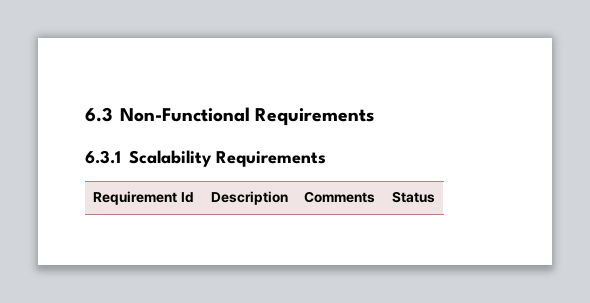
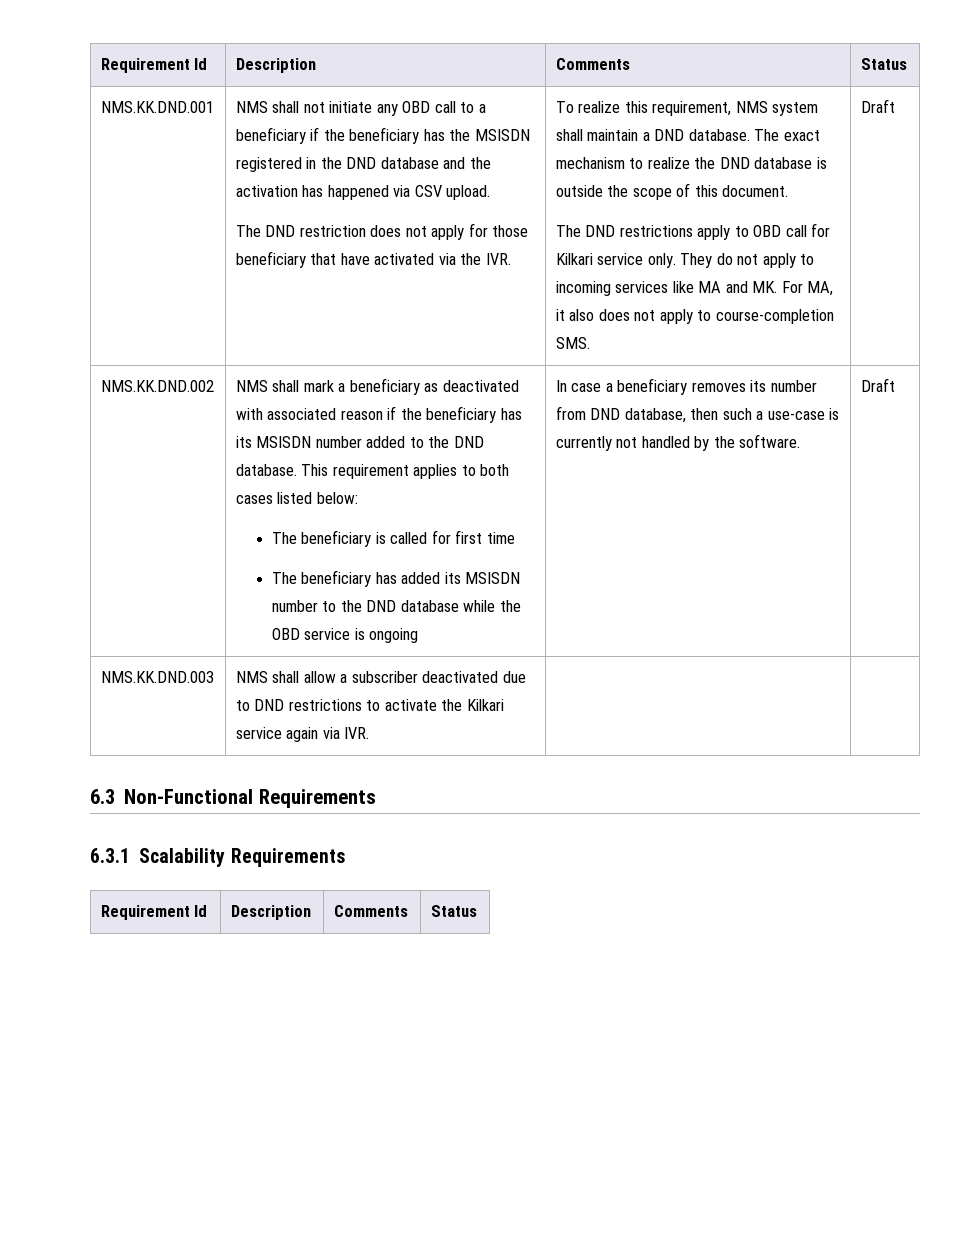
(85, 114) none -> [100,58,208,73] [235,58,316,73] [555,58,630,70] [860,58,907,70] [100,101,214,113] [235,101,486,116] [235,127,530,144] [235,157,491,172] [235,185,491,200] [235,223,529,240] [235,251,511,268] [555,101,819,116] [555,129,820,141] [555,157,827,169] [555,183,789,200] [555,223,831,240] [555,253,815,268] [555,281,834,296] [555,309,834,324] [555,337,590,349] [860,99,895,113] [100,380,214,392] [235,378,519,395] [235,406,522,423] [235,436,484,448] [235,464,510,479] [235,492,358,504] [271,530,515,547] [271,570,521,587] [271,600,521,612] [271,628,419,643] [555,378,817,395] [555,406,840,423] [555,434,801,451] [860,378,895,392] [100,671,214,683] [235,671,526,683] [235,699,504,711] [235,727,370,742] Requirement Id | Description | Comments | Status // NMS.KK.DND.001 | NMS shall not initiate any OBD call to a beneficiary if the beneficiary has the MSISDN registered in the DND database and the activation has happened via CSV upload. // The DND restriction does not apply for those beneficiary that have activated via the IVR. | To realize this requirement, NMS system shall maintain a DND database. The exact mechanism to realize the DND database is outside the scope of this document. // The DND restrictions apply to OBD call for Kilkari service only. They do not apply to incoming services like MA and MK. For MA, it also does not apply to course-completion SMS. | Draft // NMS.KK.DND.002 | NMS shall mark a beneficiary as deactivated with associated reason if the beneficiary has its MSISDN number added to the DND database. This requirement applies to both cases listed below: // The beneficiary is called for first time // The beneficiary has added its MSISDN number to the DND database while the OBD service is ongoing | In case a beneficiary removes its number from DND database, then such a use-case is currently not handled by the software. | Draft // NMS.KK.DND.003 | NMS shall allow a subscriber deactivated due to DND restrictions to activate the Kilkari service again via IVR. | | //

